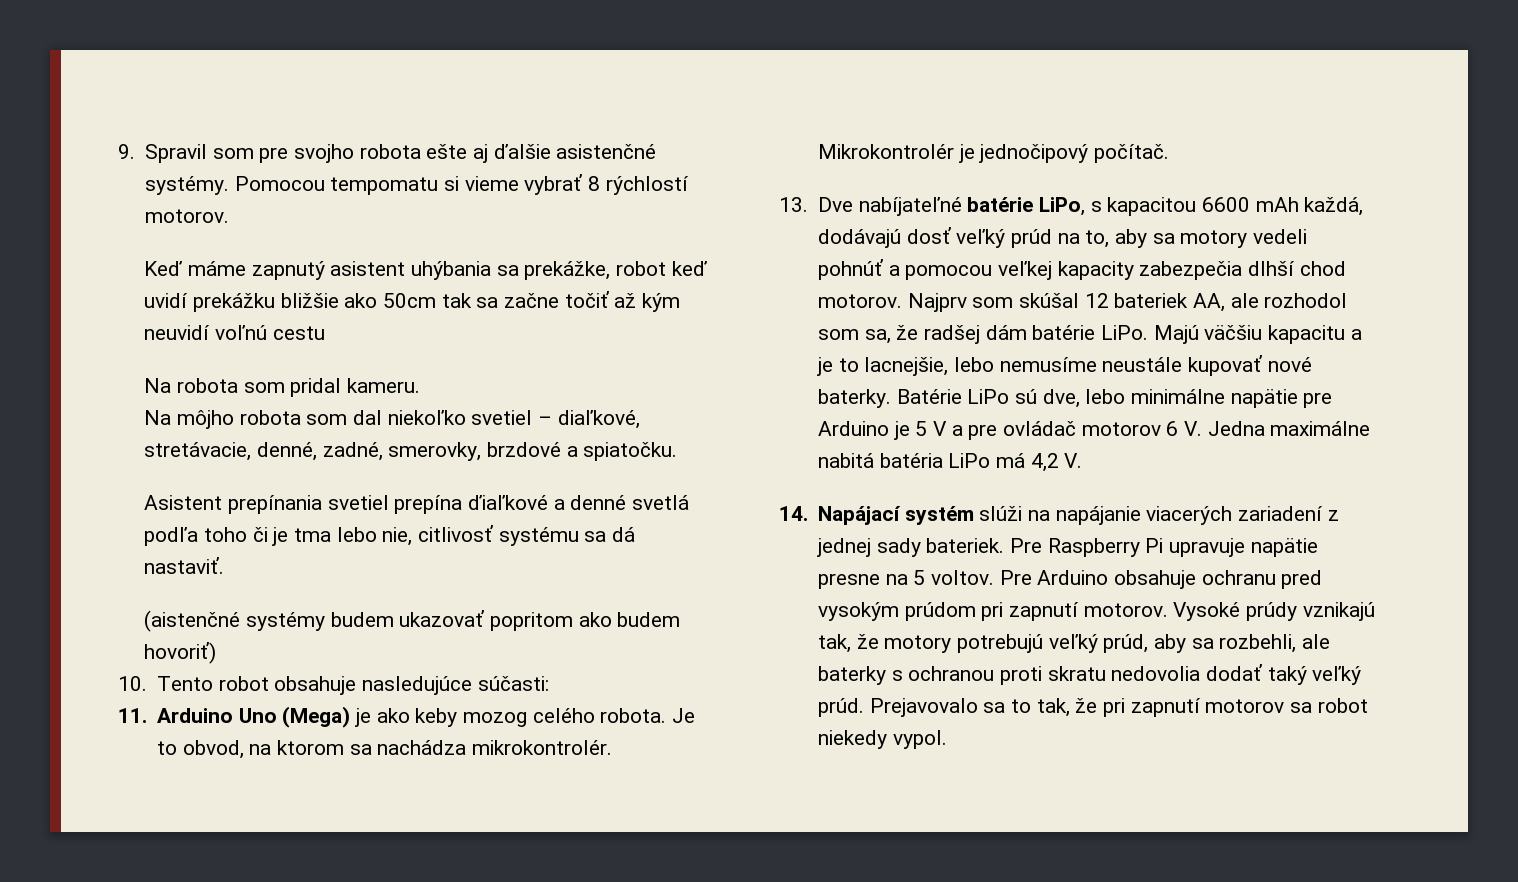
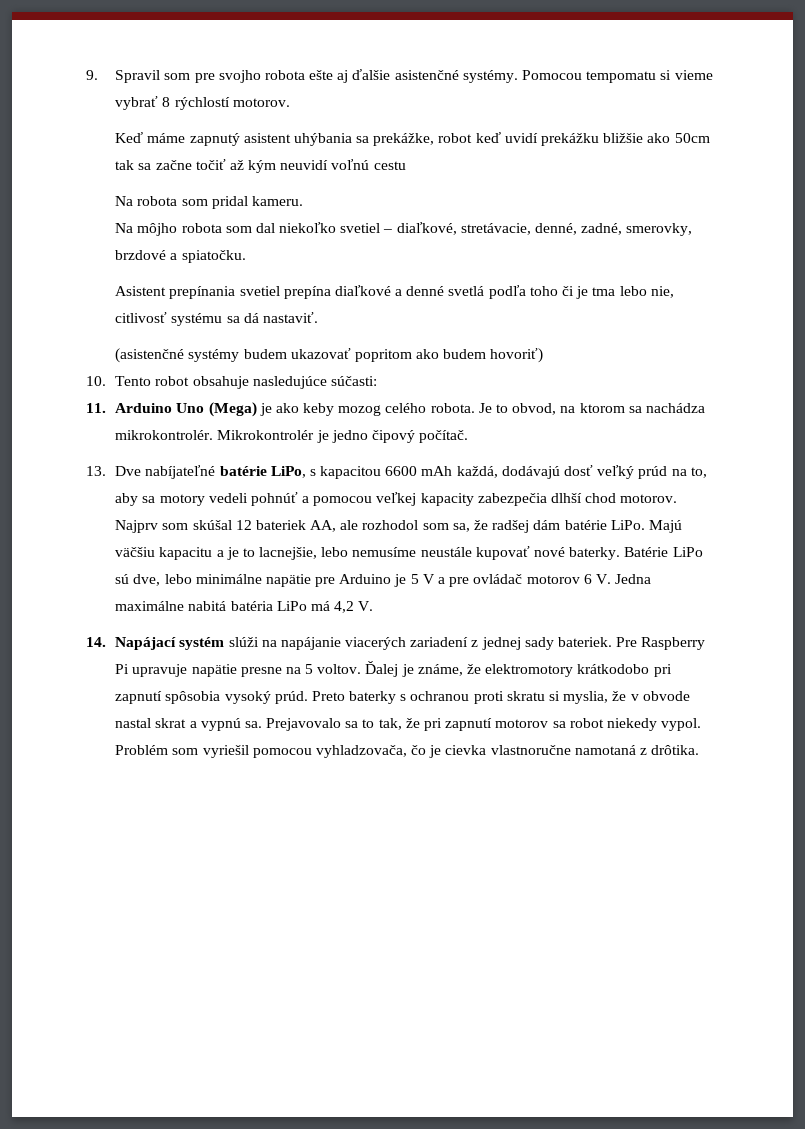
[467,495,548,510] ďiaľkové -> [334,285,391,296] diaľkové
[144,610,241,632] (aistenčné -> [115,348,185,363] (asistenčné
[979,144,1089,163] jednočipový -> [331,430,415,443] jedno čipový
[999,570,1323,589] [818,602,1375,621] [818,634,1331,653] Pre Arduino obsahuje ochranu pred vysokým prúdom pri zapnutí motorov. Vysoké prúdy vznikajú tak, že motory potrebujú veľký prúd, aby sa rozbehli, ale -> [365,661,672,677] [115,691,345,704] Ďalej je známe, že elektromotory krátkodobo pri zapnutí spôsobia vysoký prúd. Preto
[1111,664,1362,685] [818,698,865,717] nedovolia dodať taký veľký prúd. -> [548,691,690,704] [115,718,262,731] si myslia, že v obvode nastal skrat a vypnú sa.
(947, 739) none -> [115,745,700,758] Problém som vyriešil pomocou vyhladzovača, čo je cievka vlastnoručne namotaná z drôtika.

